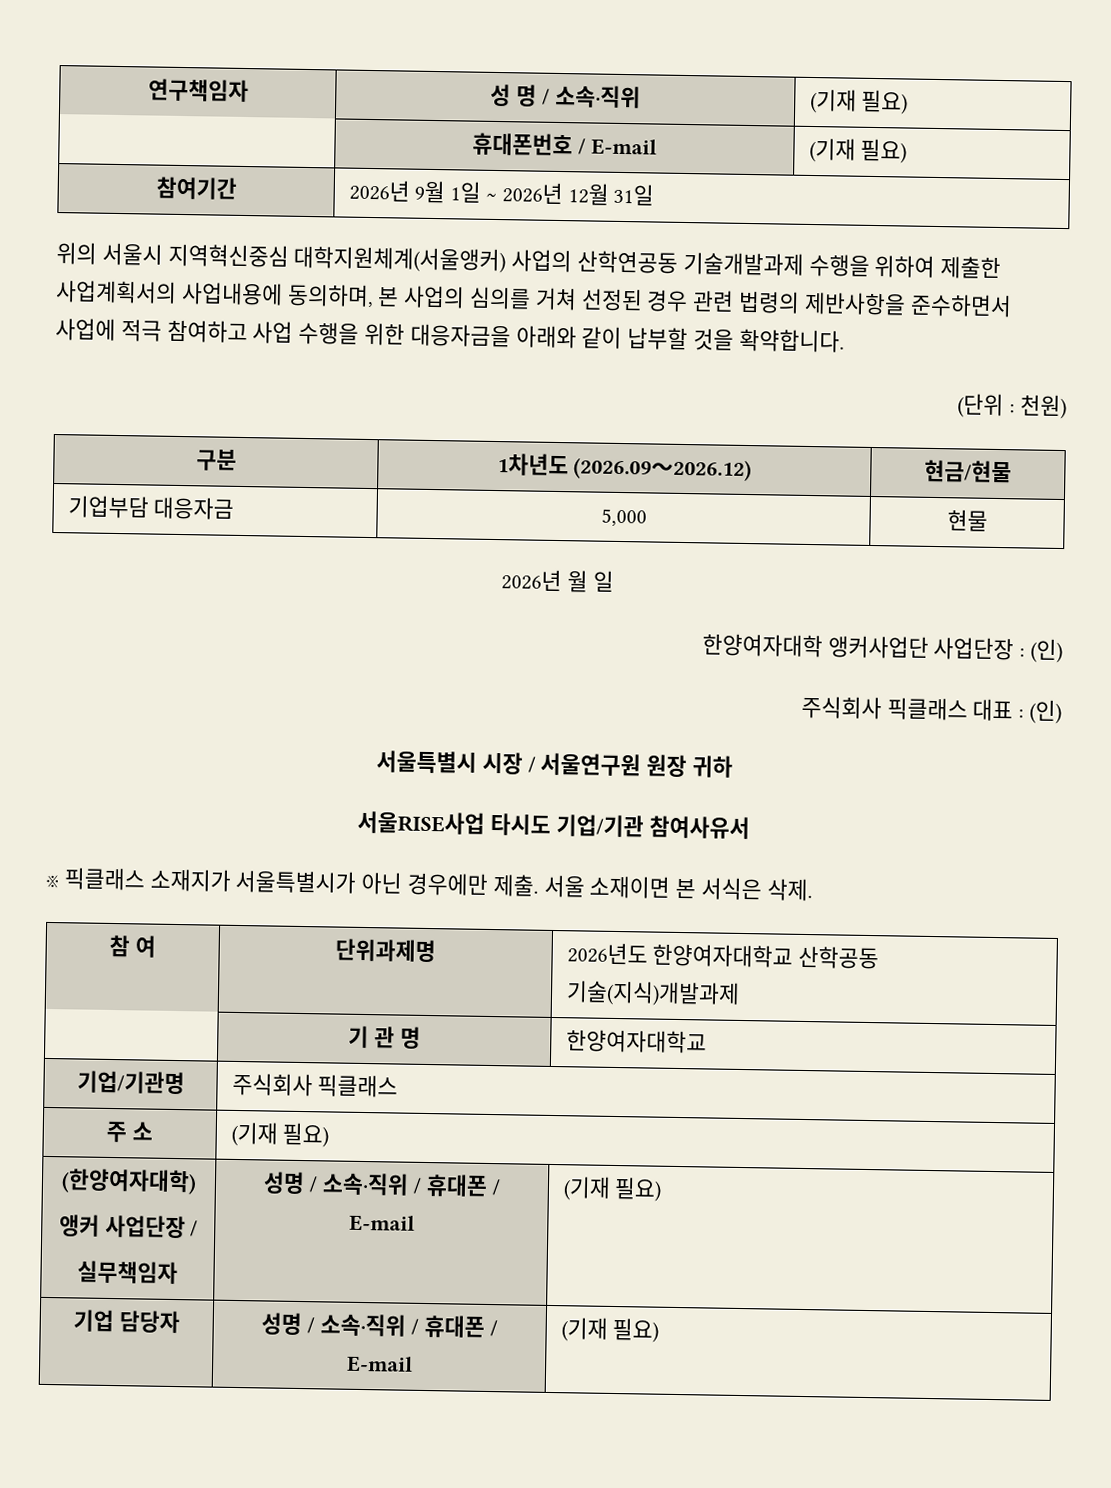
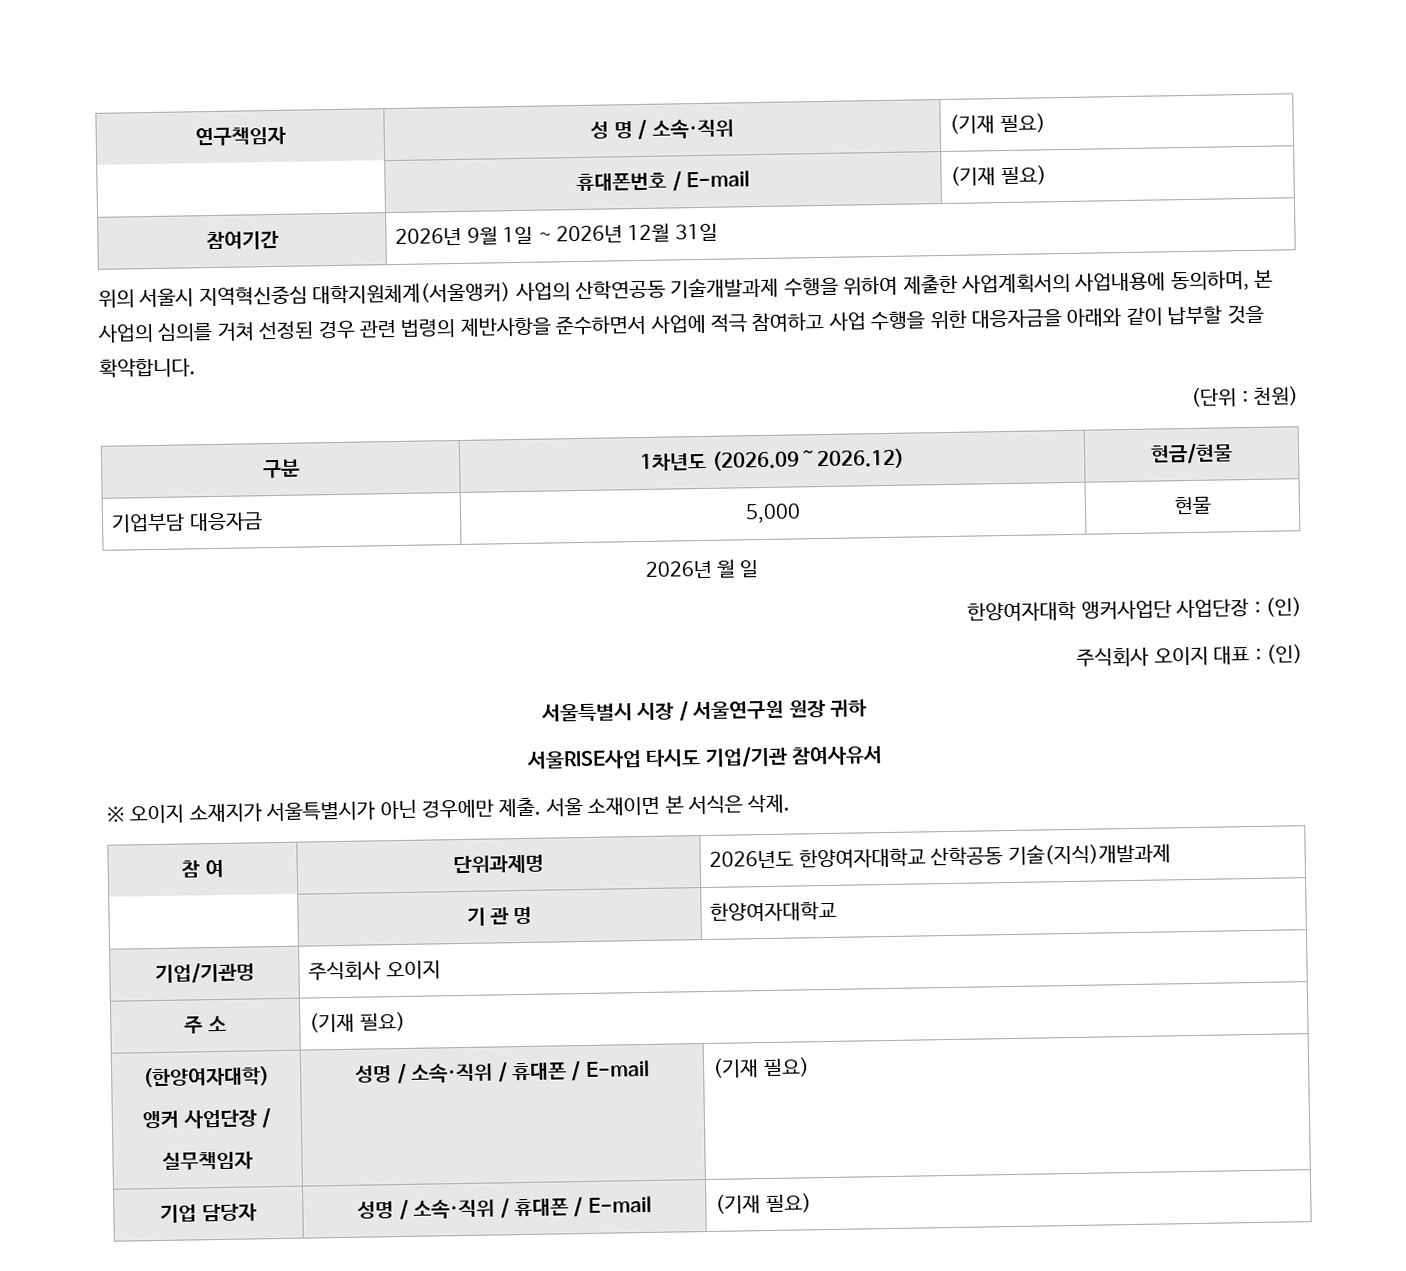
[886,697,968,721] 픽클래스 -> [1153,646,1209,666] 오이지
[63,867,145,891] 픽클래스 -> [129,804,185,824] 오이지
[317,1074,399,1098] 픽클래스 -> [385,960,441,980] 오이지

